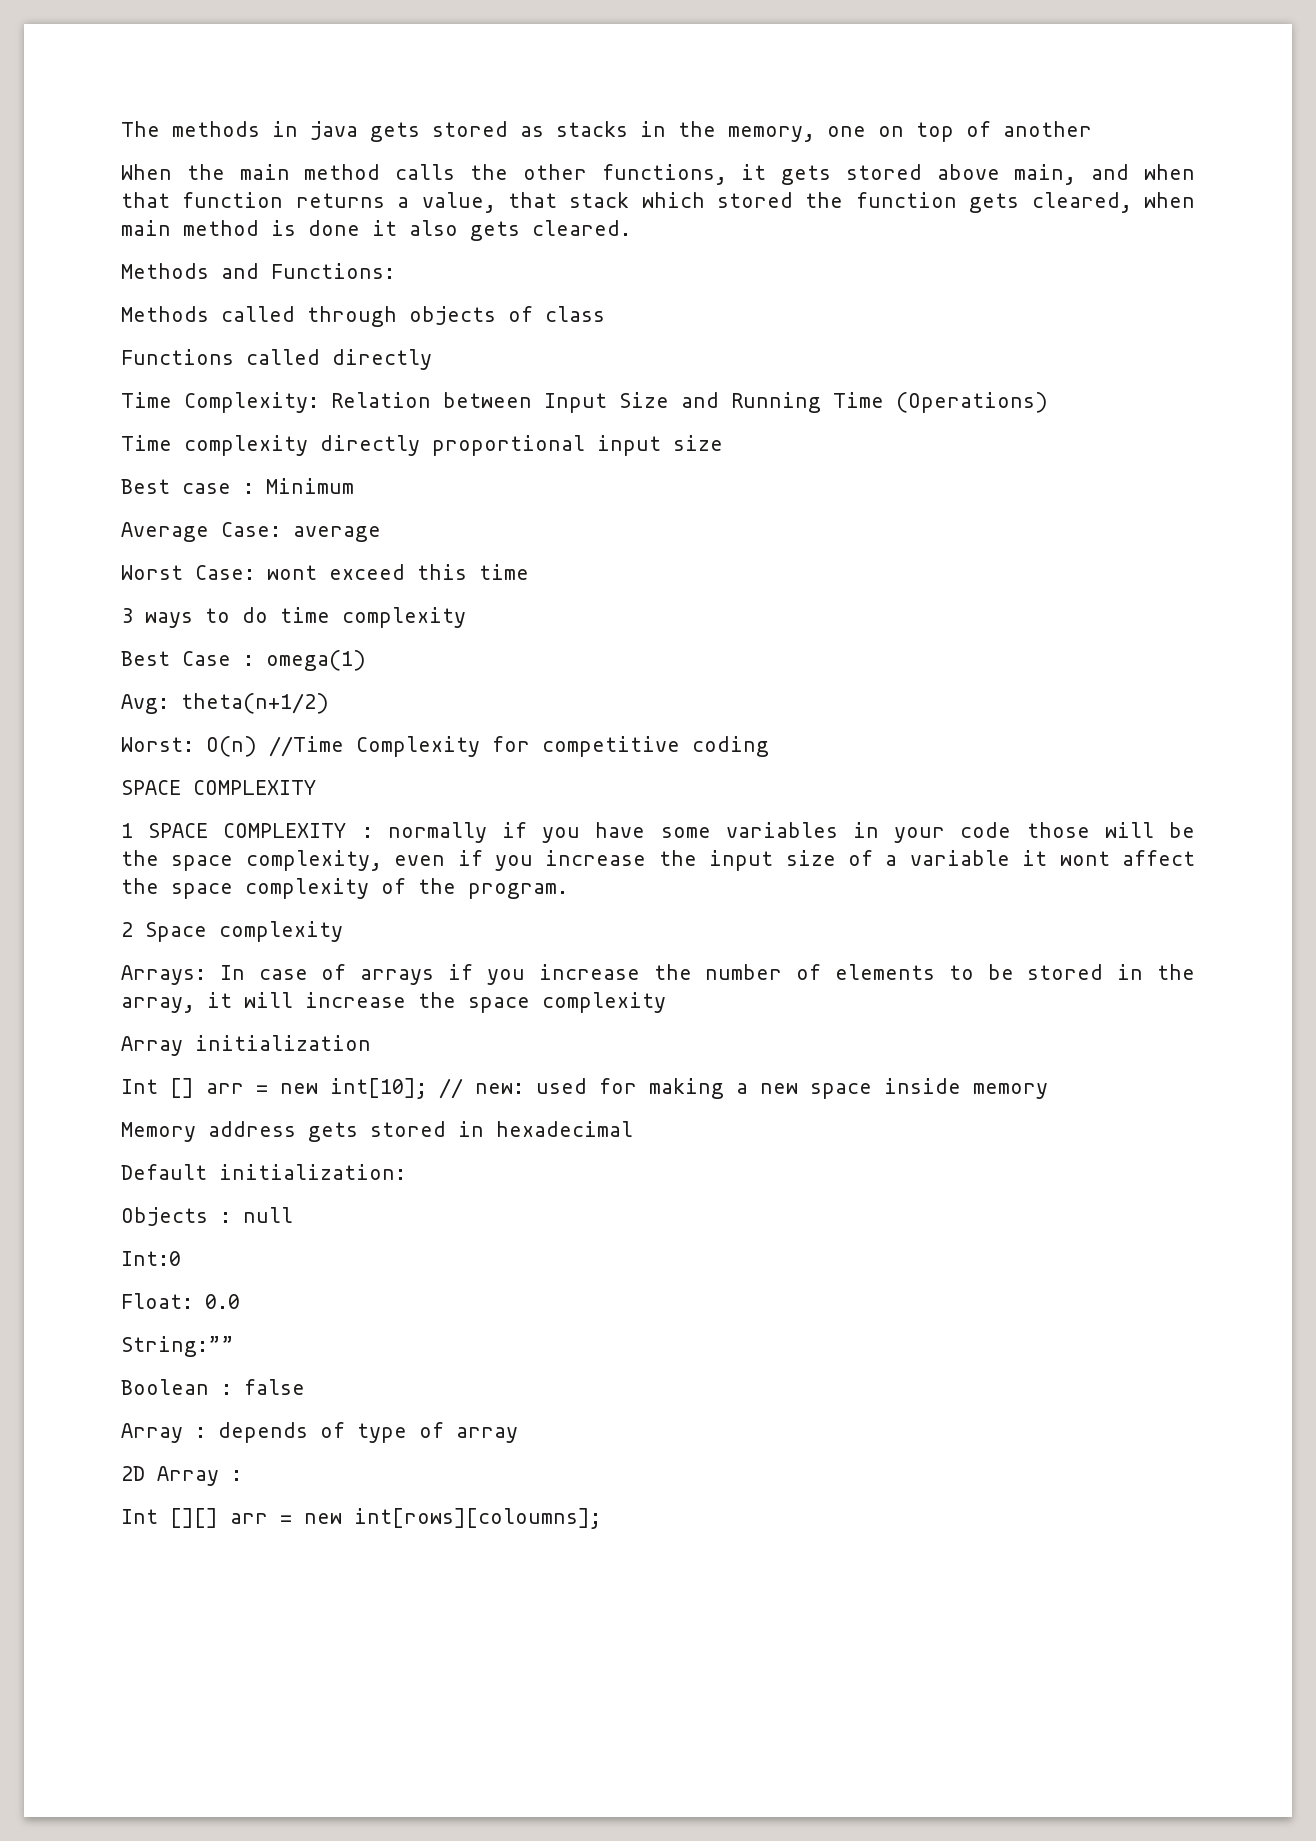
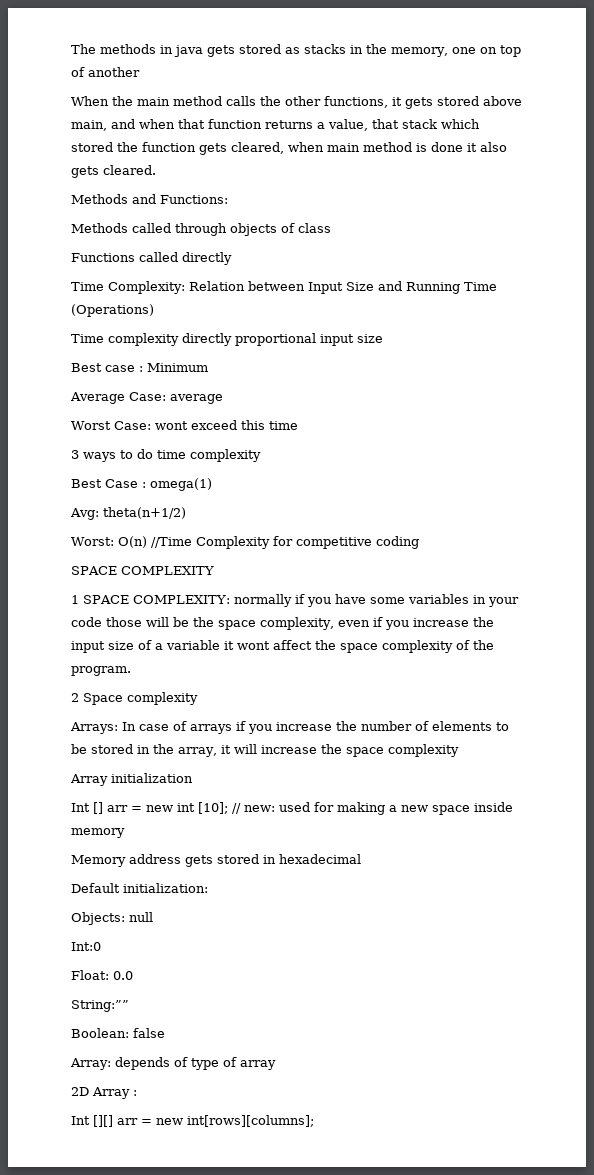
[223,823,373,838] COMPLEXITY : -> [132,595,230,604] COMPLEXITY:
[330,1078,427,1099] int[10]; -> [177,802,228,814] int [10];
[121,1207,231,1226] Objects : -> [71,912,125,925] Objects:
[121,1379,232,1395] Boolean : -> [71,1028,129,1038] Boolean:
[121,1423,206,1443] Array : -> [70,1058,111,1070] Array:
[354,1508,601,1529] int[rows][coloumns]; -> [187,1115,314,1127] int[rows][columns];

